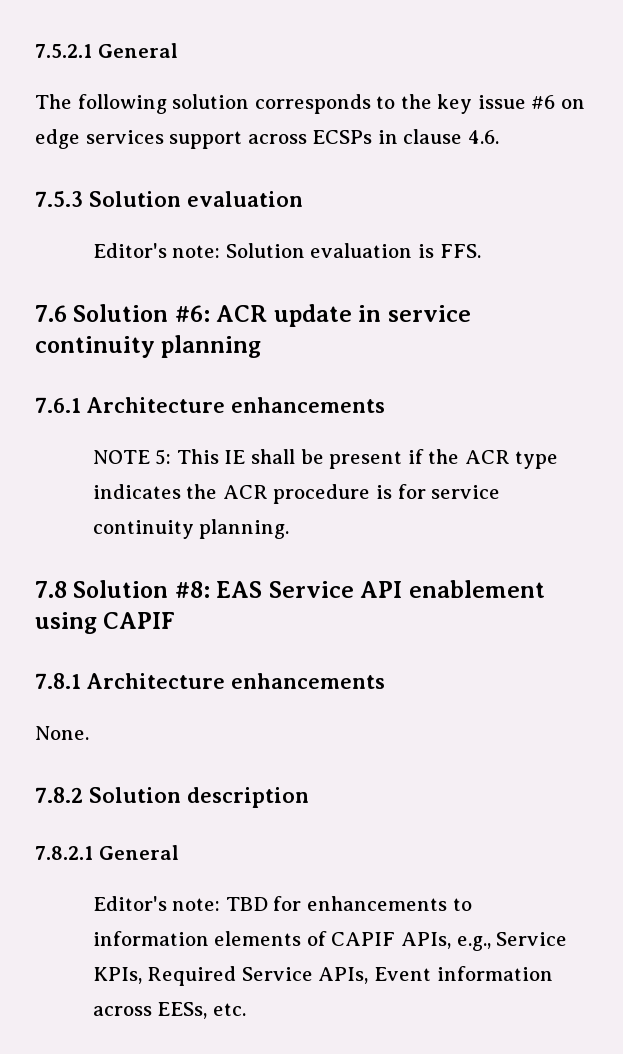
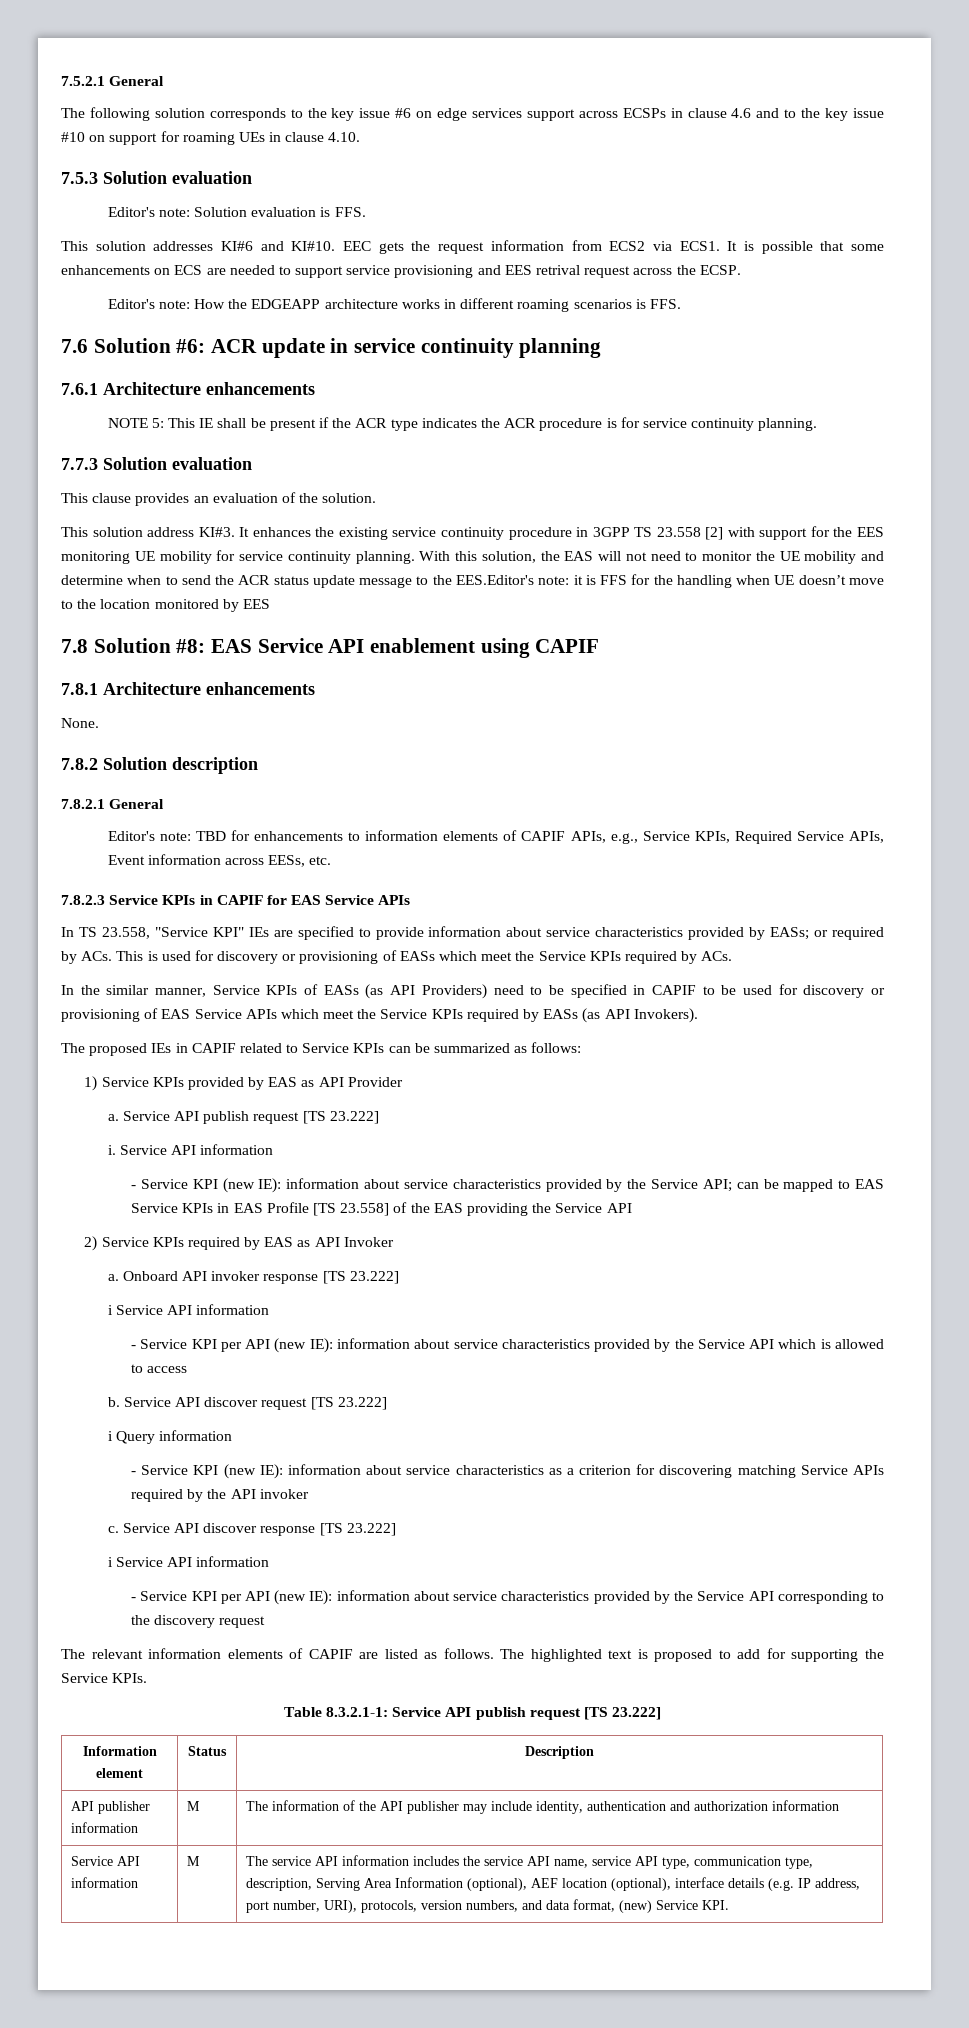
[467,130,499,144] 4.6. -> [731,108,884,121] [61,131,361,145] 4.6 and to the key issue #10 on support for roaming UEs in clause 4.10.
(481, 251) none -> [61,240,885,254] [61,265,741,278] [107,298,681,312] // This solution addresses KI#6 and KI#10. EEC gets the request information from ECS2 via ECS1. It is possible that some enhancements on ECS are needed to support service provisioning and EES retrival request across the ECSP. // Editor's note: How the EDGEAPP architecture works in different roaming scenarios is FFS.
(290, 529) none -> [61,457,252,470] [61,492,377,506] [61,526,884,540] [61,550,884,564] [61,574,884,588] [61,599,270,612] // 7.7.3 Solution evaluation // This clause provides an evaluation of the solution. // This solution address KI#3. It enhances the existing service continuity procedure in 3GPP TS 23.558 [2] with support for the EES monitoring UE mobility for service continuity planning. With this solution, the EAS will not need to monitor the UE mobility and determine when to send the ACR status update message to the EES.Editor's note: it is FFS for the handling when UE doesn’t move to the location monitored by EES
(246, 1009) none -> [61,895,411,905] [61,926,885,940] [61,950,733,964] [61,984,885,999] [61,1008,698,1023] [61,1042,582,1056] [84,1076,403,1091] [107,1111,379,1124] [107,1144,274,1155] [131,1178,884,1193] [131,1202,632,1216] [84,1236,394,1251] [107,1271,399,1284] [107,1304,270,1315] [131,1338,884,1353] [131,1364,188,1373] [107,1397,387,1410] [107,1430,233,1444] [131,1464,884,1479] [131,1489,309,1502] [107,1523,396,1536] [107,1556,270,1567] [131,1590,885,1605] [131,1615,266,1628] [61,1648,884,1662] [61,1673,148,1683] [283,1707,662,1720] [82,1746,157,1756] [96,1768,143,1778] [188,1746,227,1756] [525,1746,594,1759] [70,1801,150,1814] [70,1822,138,1833] [186,1801,200,1811] [245,1800,839,1814] [70,1856,140,1866] [70,1877,138,1888] [186,1856,200,1866] [245,1855,813,1869] [245,1877,860,1891] [245,1899,729,1913] // 7.8.2.3 Service KPIs in CAPIF for EAS Service APIs // In TS 23.558, "Service KPI" IEs are specified to provide information about service characteristics provided by EASs; or required by ACs. This is used for discovery or provisioning of EASs which meet the Service KPIs required by ACs. // In the similar manner, Service KPIs of EASs (as API Providers) need to be specified in CAPIF to be used for discovery or provisioning of EAS Service APIs which meet the Service KPIs required by EASs (as API Invokers). // The proposed IEs in CAPIF related to Service KPIs can be summarized as follows: // 1) Service KPIs provided by EAS as API Provider // a. Service API publish request [TS 23.222] // i. Service API information // - Service KPI (new IE): information about service characteristics provided by the Service API; can be mapped to EAS Service KPIs in EAS Profile [TS 23.558] of the EAS providing the Service API // 2) Service KPIs required by EAS as API Invoker // a. Onboard API invoker response [TS 23.222] // i Service API information // - Service KPI per API (new IE): information about service characteristics provided by the Service API which is allowed to access // b. Service API discover request [TS 23.222] // i Query information // - Service KPI (new IE): information about service characteristics as a criterion for discovering matching Service APIs required by the API invoker // c. Service API discover response [TS 23.222] // i Service API information // - Service KPI per API (new IE): information about service characteristics provided by the Service API corresponding to the discovery request // The relevant information elements of CAPIF are listed as follows. The highlighted text is proposed to add for supporting the Service KPIs. // Table 8.3.2.1-1: Service API publish request [TS 23.222] // Information element | Status | Description // API publisher information | M | The information of the API publisher may include identity, authentication and authorization information // Service API information | M | The service API information includes the service API name, service API type, communication type, description, Serving Area Information (optional), AEF location (optional), interface details (e.g. IP address, port number, URI), protocols, version numbers, and data format, (new) Service KPI.

